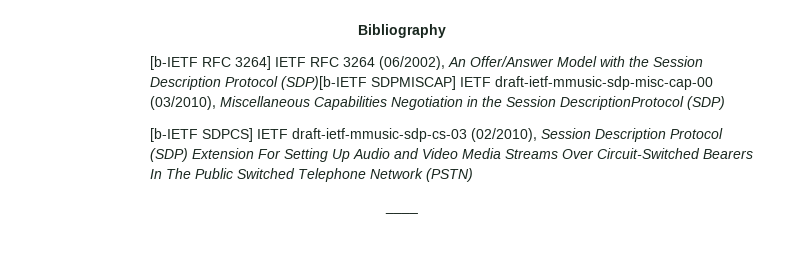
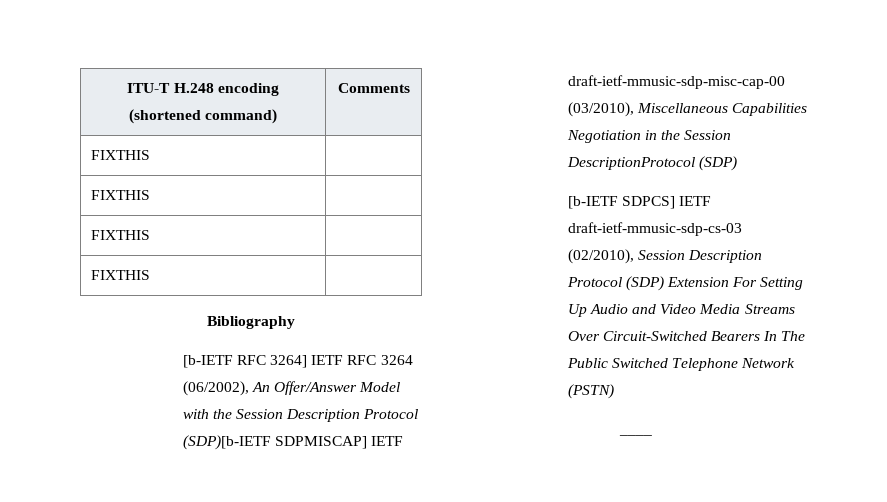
(358, 31) none -> [127,83,279,96] [128,109,278,124] [337,83,410,93] [91,150,151,160] [91,190,151,200] [91,230,151,240] [91,270,151,280] ITU-T H.248 encoding (shortened command) | Comments // FIXTHIS | // FIXTHIS | // FIXTHIS | // FIXTHIS | //

